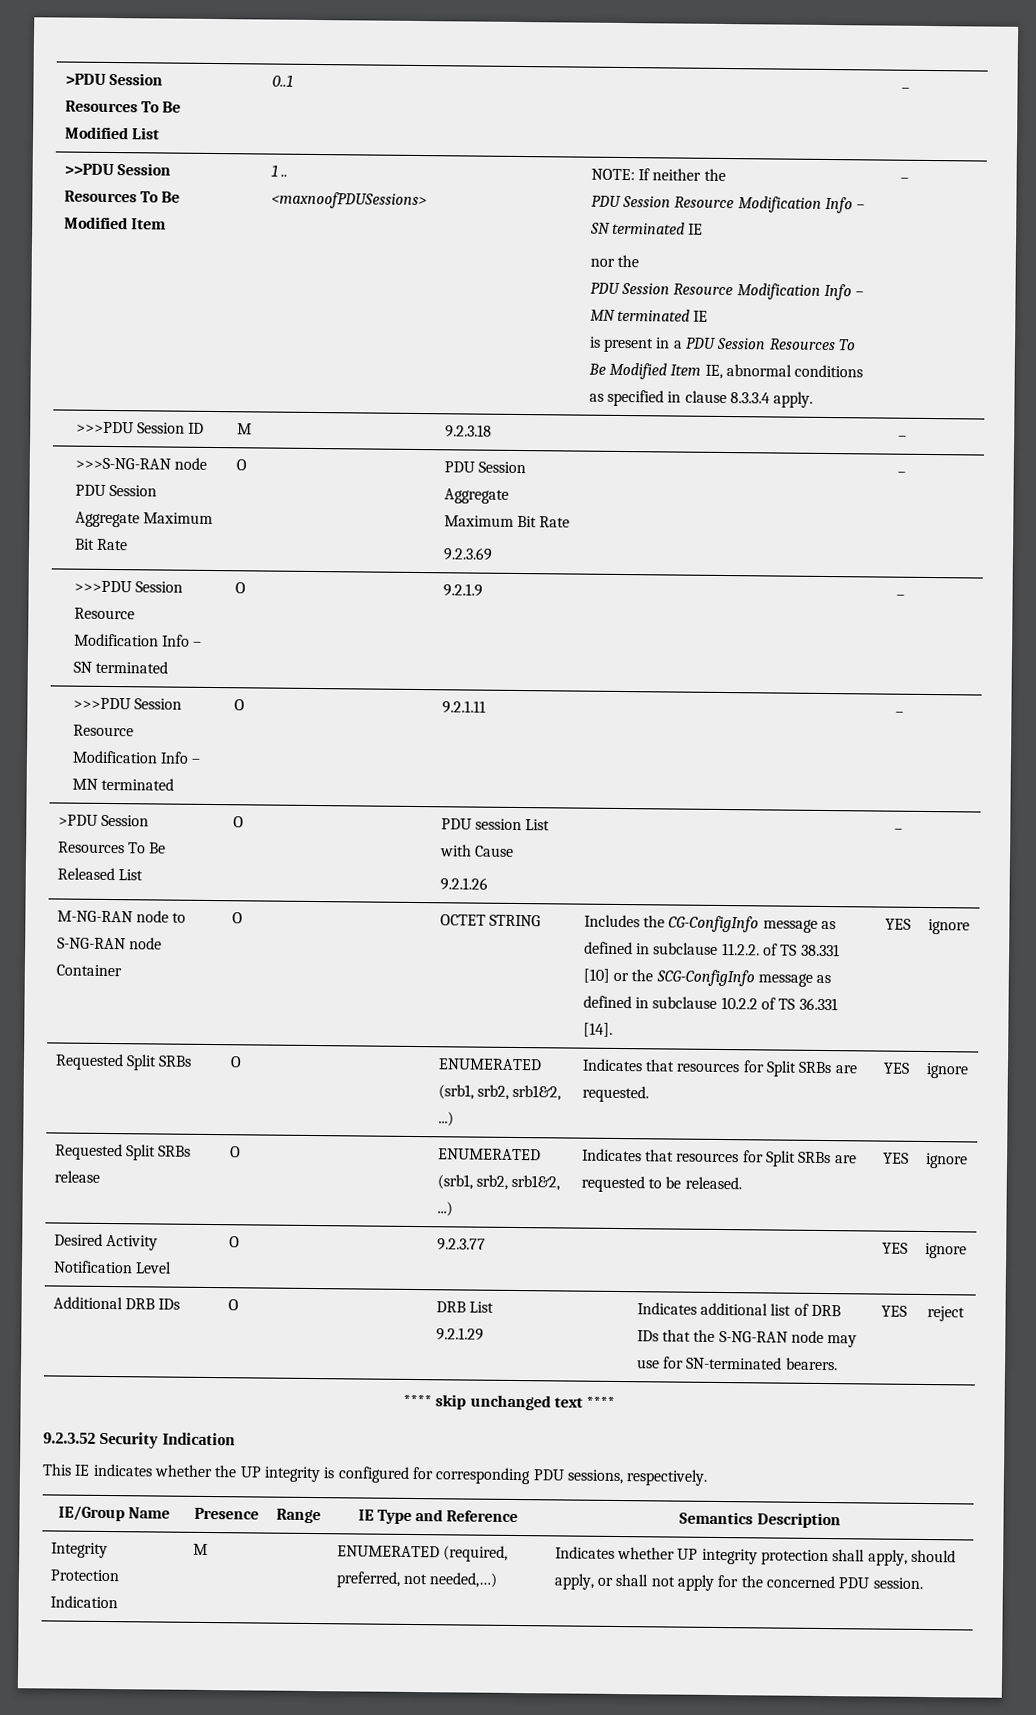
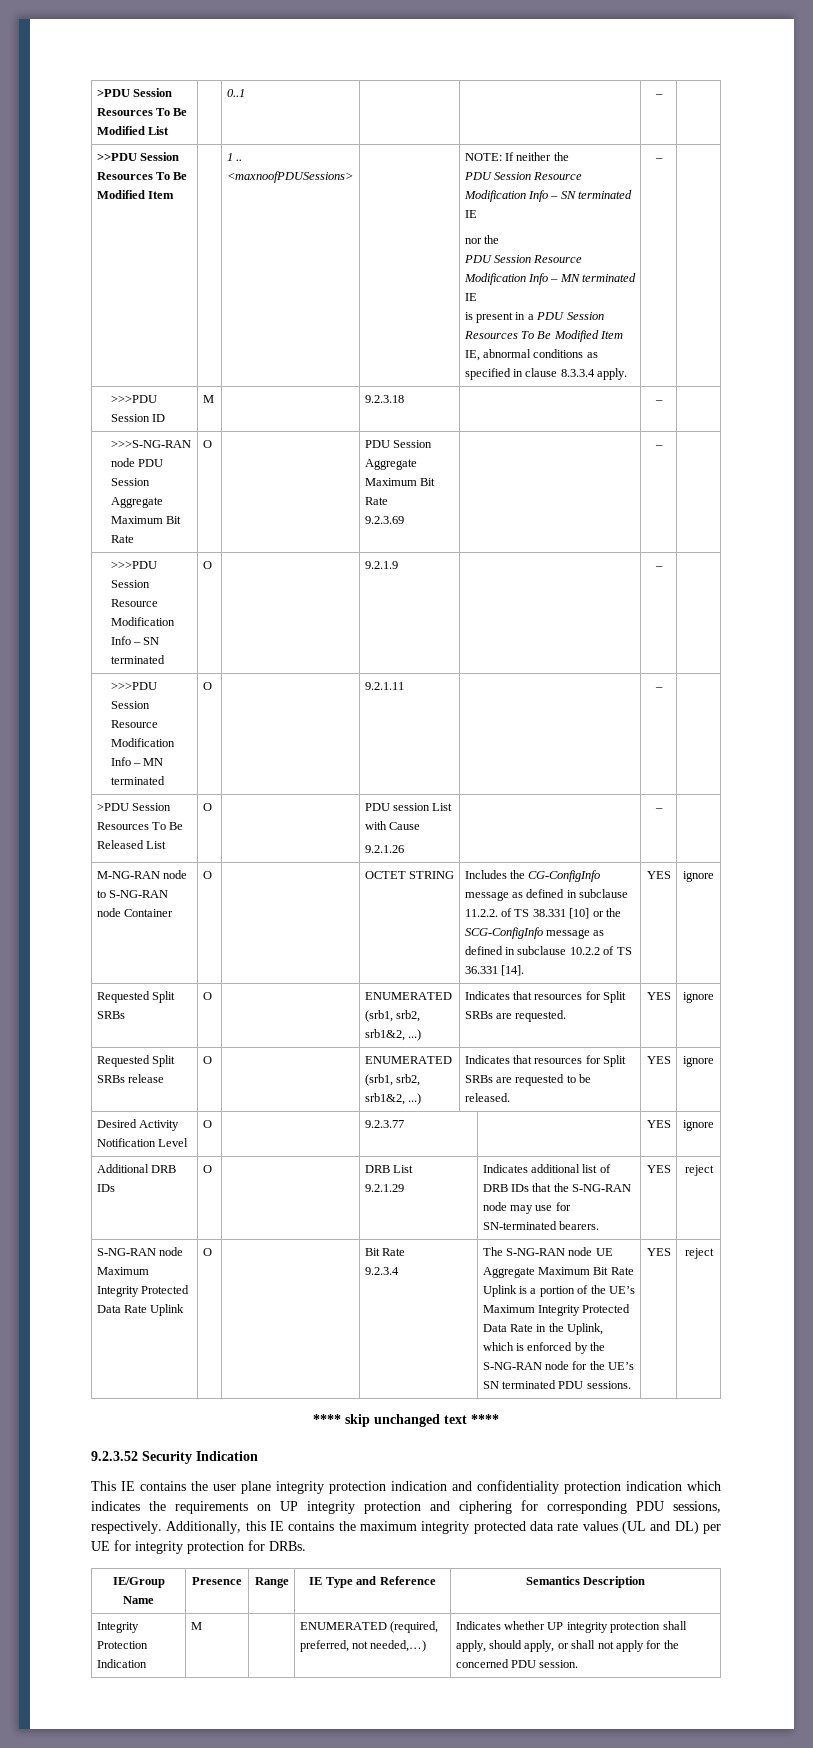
(965, 1314) none -> [96,1247,184,1256] [96,1267,149,1275] [96,1285,190,1297] [96,1304,185,1316] [202,1248,212,1256] [364,1248,406,1256] [364,1267,399,1275] [482,1247,613,1256] [482,1267,634,1278] [482,1285,635,1297] [482,1304,631,1316] [482,1323,604,1335] [482,1342,606,1354] [482,1361,635,1370] [482,1380,631,1389] [646,1248,671,1256] [684,1248,714,1259] // S-NG-RAN node Maximum Integrity Protected Data Rate Uplink | O | | Bit Rate // 9.2.3.4 | The S-NG-RAN node UE Aggregate Maximum Bit Rate Uplink is a portion of the UE’s Maximum Integrity Protected Data Rate in the Uplink, which is enforced by the S-NG-RAN node for the UE’s SN terminated PDU sessions. | YES | reject
[92,1463,410,1483] indicates whether the UP integrity is configured -> [140,1480,721,1494] [91,1501,512,1514] contains the user plane integrity protection indication and confidentiality protection indication which indicates the requirements on UP integrity protection and ciphering
(709, 1477) none -> [166,1521,721,1534] [91,1540,306,1554] Additionally, this IE contains the maximum integrity protected data rate values (UL and DL) per UE for integrity protection for DRBs.

